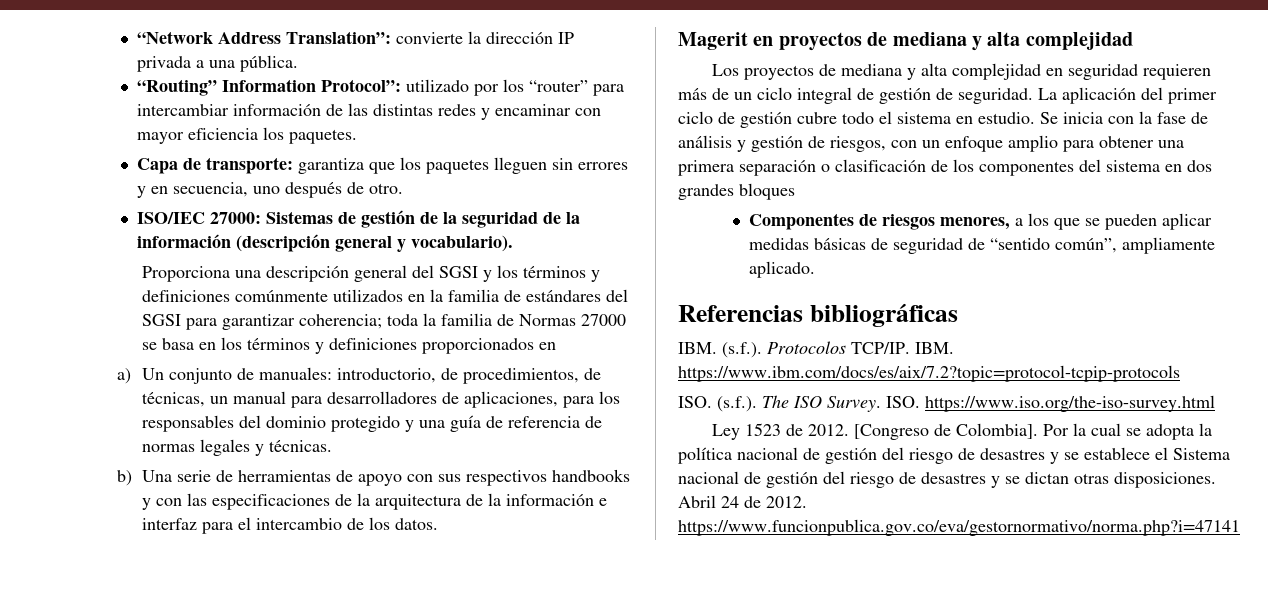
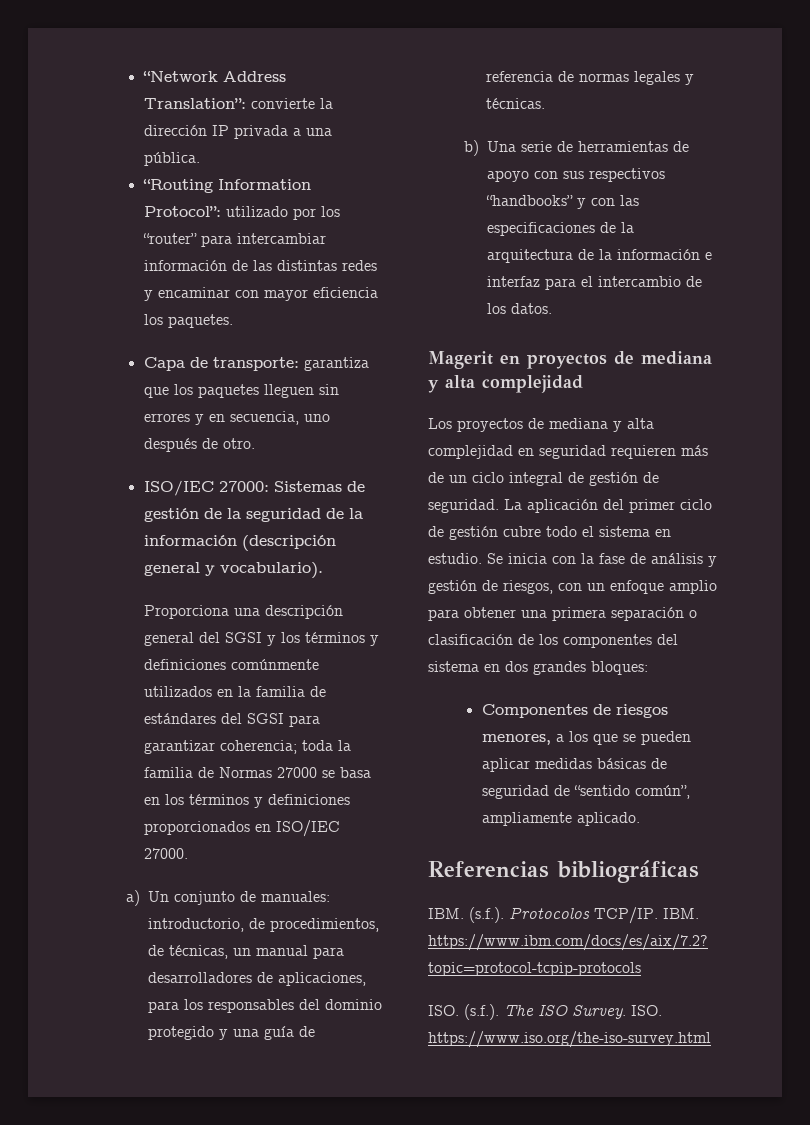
[136,79,217,96] “Routing” -> [142,179,213,193] “Routing
(557, 346) none -> [275,820,340,837] [143,848,188,859] ISO/IEC 27000.
[552,469,631,482] handbooks -> [485,195,573,206] “handbooks”
[739,183,795,200] bloques -> [591,661,648,675] bloques:
[711,423,1212,440] [678,447,1230,464] [678,471,1216,488] [678,495,807,508] [678,519,1240,536] // Ley 1523 de 2012. [Congreso de Colombia]. Por la cual se adopta la política nacional de gestión del riesgo de desastres y se establece el Sistema nacional de gestión del riesgo de desastres y se dictan otras disposiciones. Abril 24 de 2012. https://www.funcionpublica.gov.co/eva/gestornormativo/norma.php?i=47141 -> (711, 1039) none

